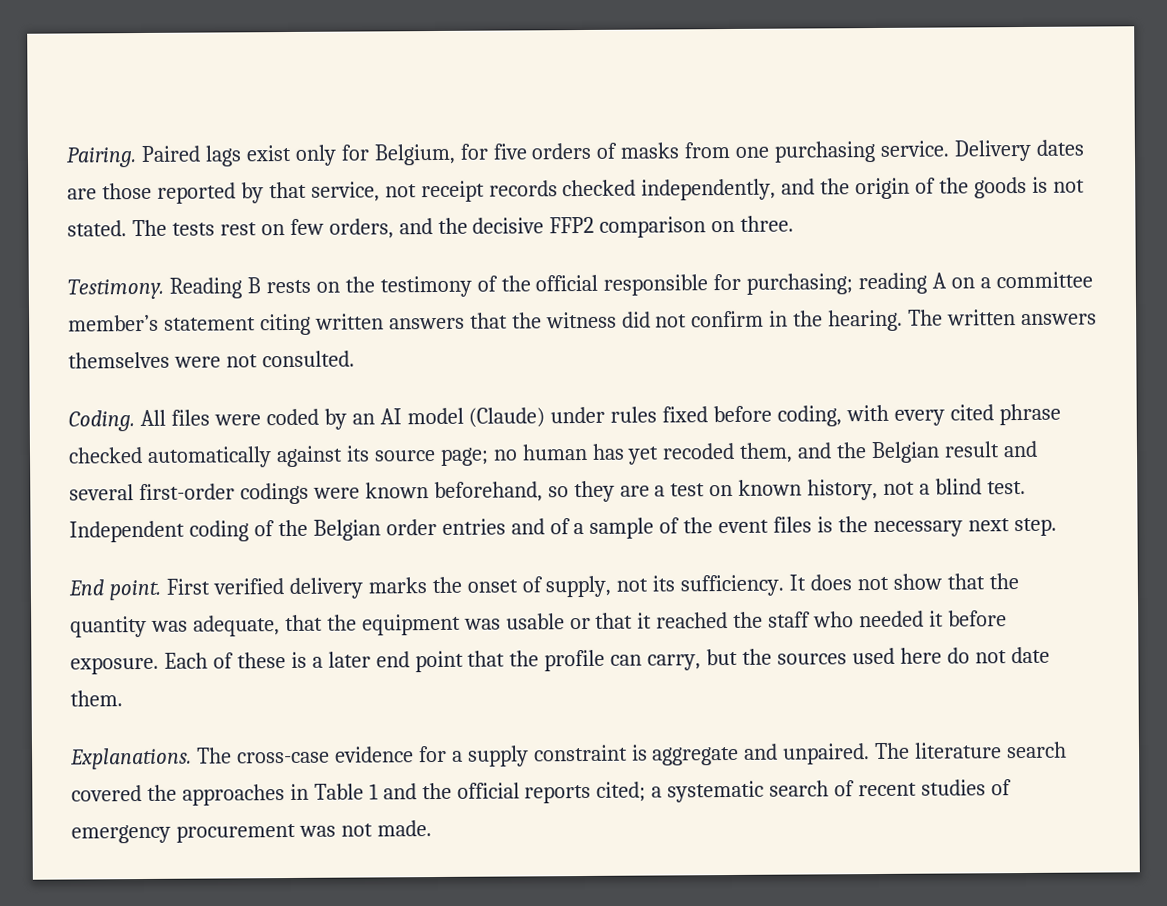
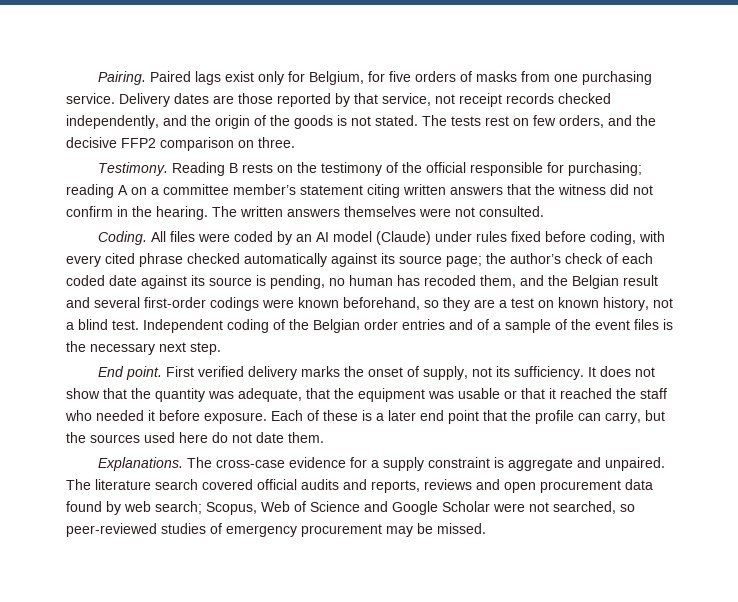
(489, 456) none -> [486,253,653,264] [66,275,325,289] the author’s check of each coded date against its source is pending,
[627,446,660,465] yet -> (420, 280) none
[146,780,918,806] the approaches in Table 1 and the official reports cited; a systematic search of recent -> [257,479,653,493] [66,501,635,515] [66,523,157,537] official audits and reports, reviews and open procurement data found by web search; Scopus, Web of Science and Google Scholar were not searched, so peer-reviewed
[298,820,432,837] was not made. -> [386,523,486,537] may be missed.

